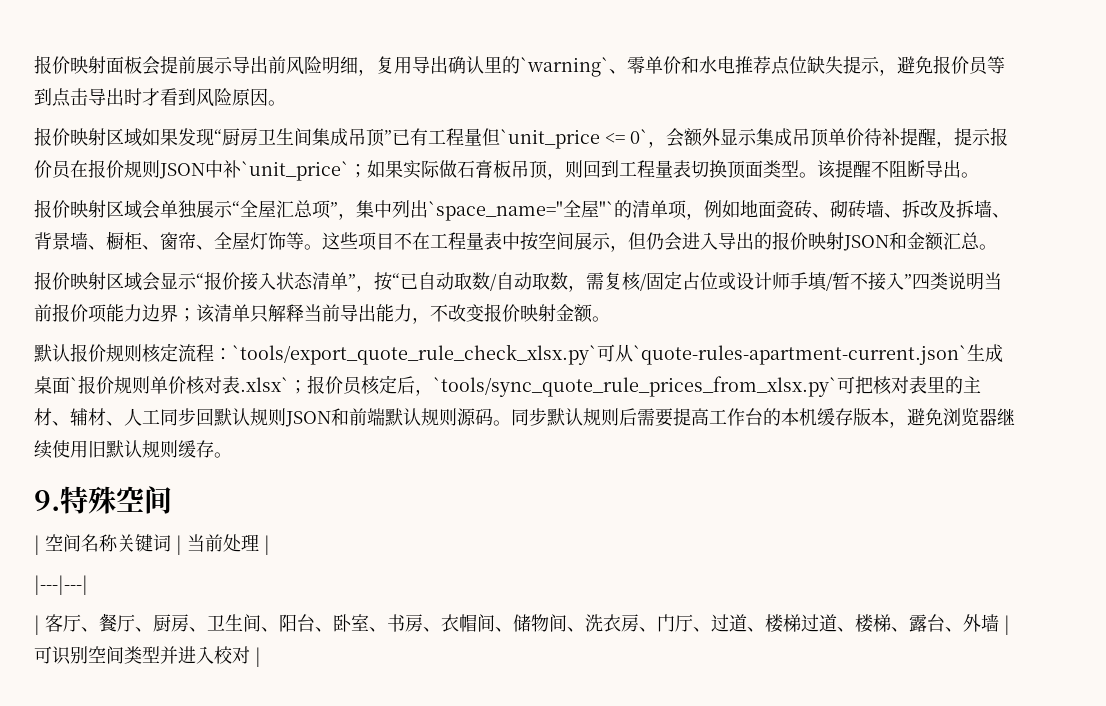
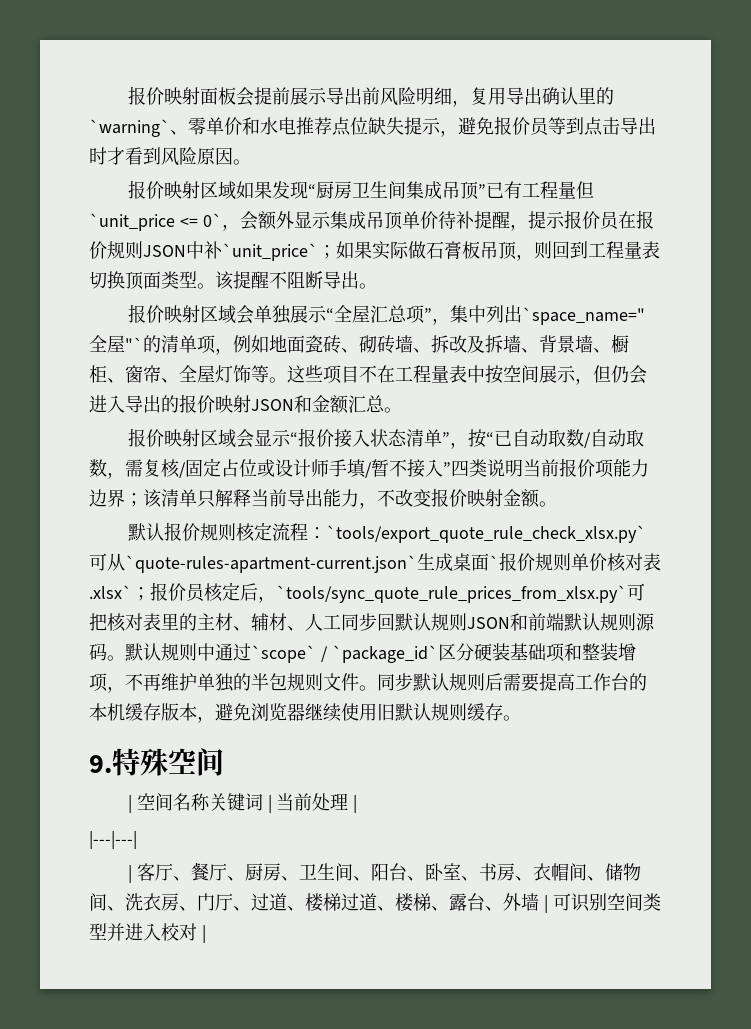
(511, 423) none -> [125,643,636,663] [89,673,377,693] 默认规则中通过`scope` / `package_id`区分硬装基础项和整装增项，不再维护单独的半包规则文件。

